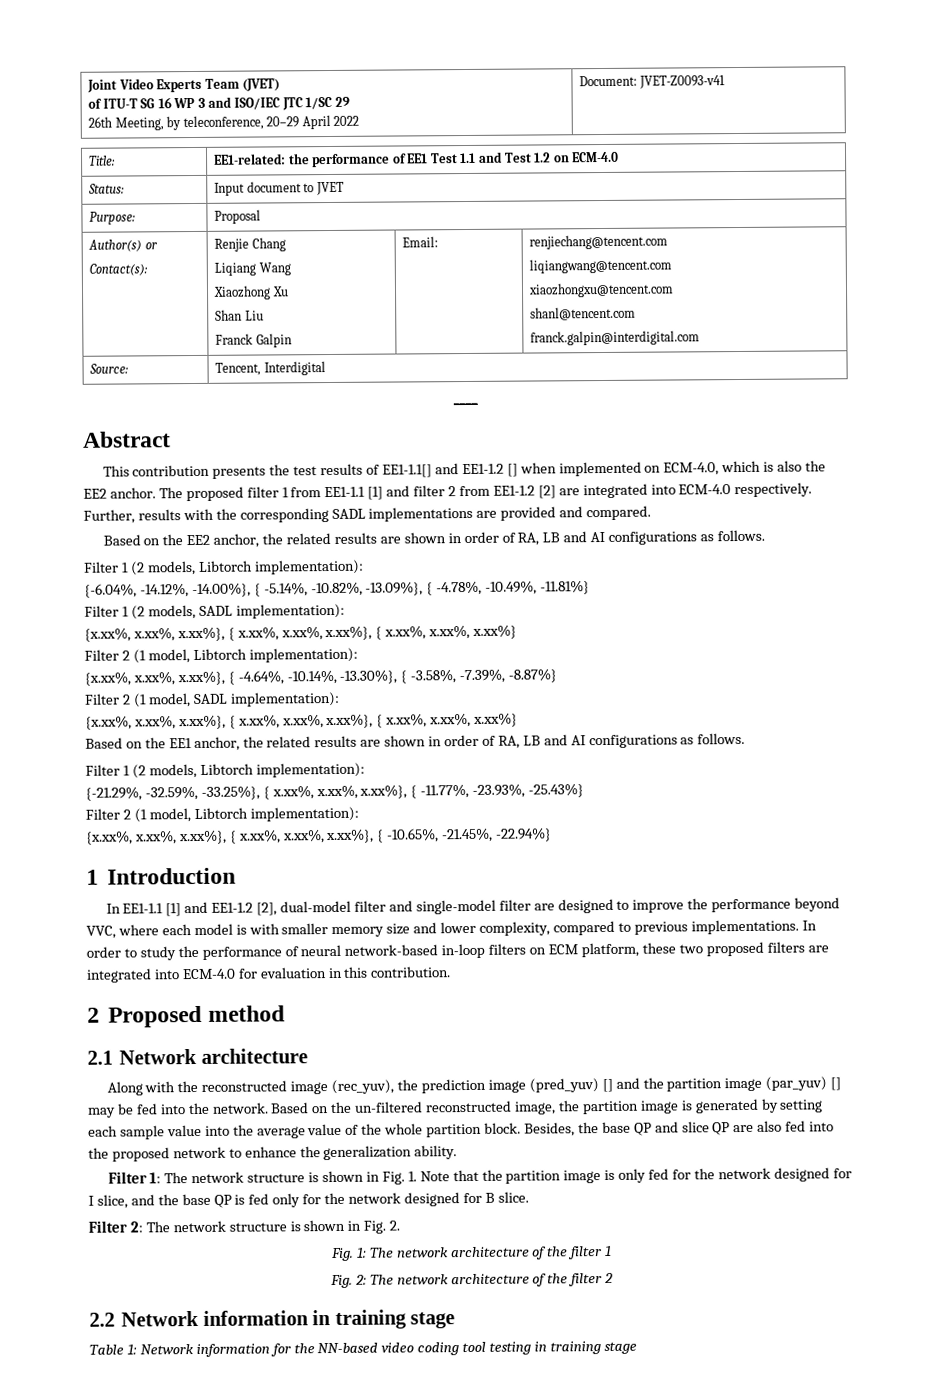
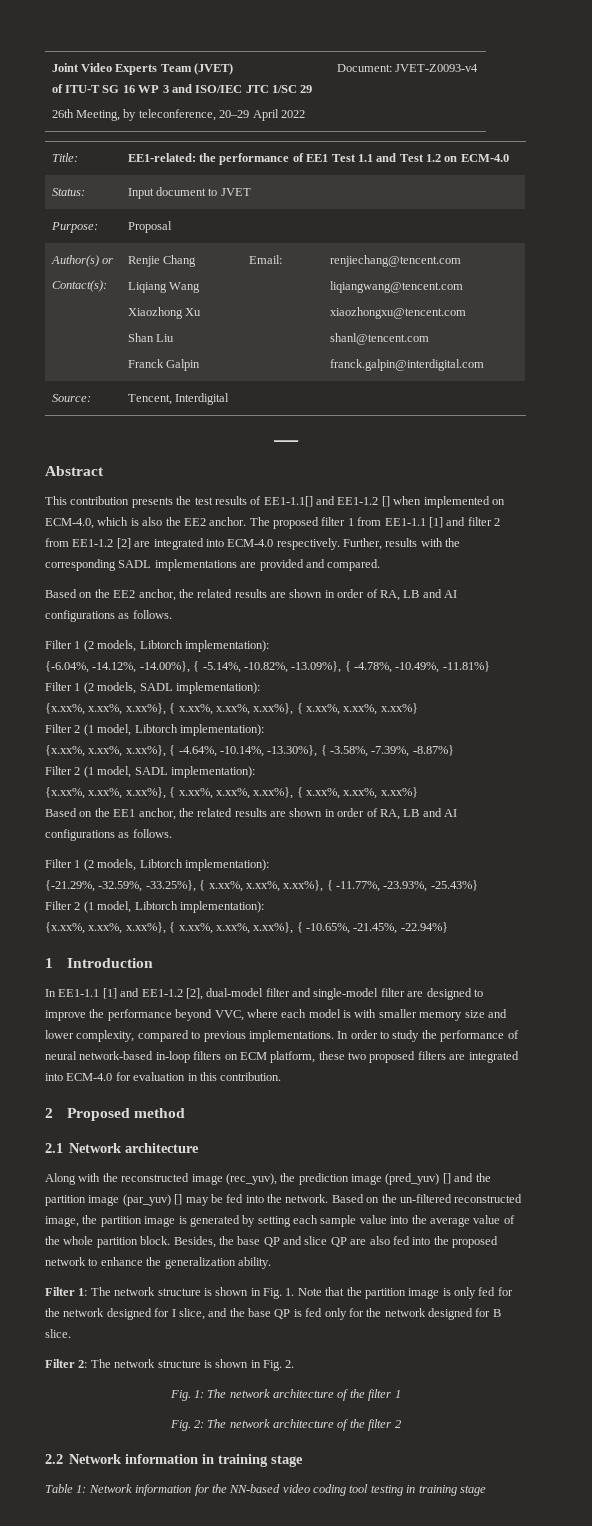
[638,75,725,89] JVET-Z0093-v41 -> [395,64,479,72] JVET-Z0093-v4

